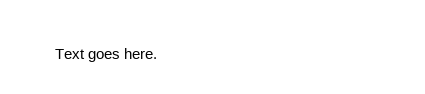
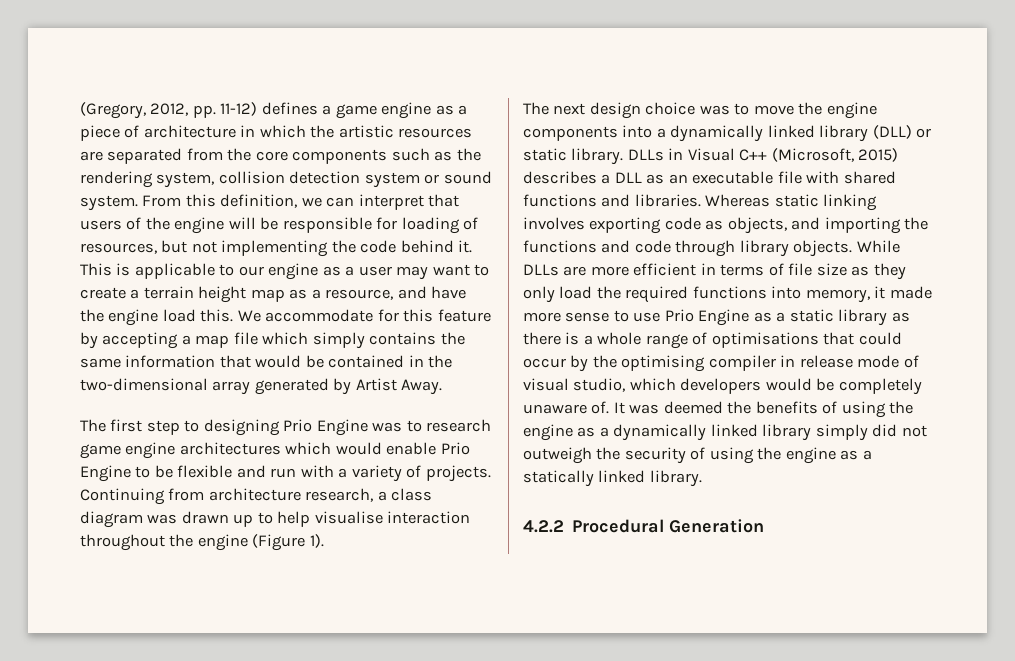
[55,48,158,62] Text goes here. -> [80,102,468,119] [80,125,473,141] [80,148,481,164] [80,171,492,188] [80,194,460,211] [80,217,479,234] [80,240,473,257] [80,263,490,280] [80,286,467,303] [80,309,491,326] [80,332,465,349] [80,355,453,368] [80,378,443,395] [80,419,492,436] [80,442,470,459] [80,465,491,482] [80,488,433,505] [80,511,471,528] [80,534,324,551] [523,102,877,119] [523,125,932,142] [523,148,899,165] [523,171,896,184] [523,194,878,211] [523,217,929,234] [523,240,900,257] [523,263,906,280] [523,286,932,303] [523,309,910,326] [523,332,902,349] [523,355,919,372] [523,378,922,395] [523,401,914,418] [523,424,927,441] [523,447,872,464] [523,470,702,487] [523,519,765,533] (Gregory, 2012, pp. 11-12) defines a game engine as a piece of architecture in which the artistic resources are separated from the core components such as the rendering system, collision detection system or sound system. From this definition, we can interpret that users of the engine will be responsible for loading of resources, but not implementing the code behind it. This is applicable to our engine as a user may want to create a terrain height map as a resource, and have the engine load this. We accommodate for this feature by accepting a map file which simply contains the same information that would be contained in the two-dimensional array generated by Artist Away. // The first step to designing Prio Engine was to research game engine architectures which would enable Prio Engine to be flexible and run with a variety of projects. Continuing from architecture research, a class diagram was drawn up to help visualise interaction throughout the engine (Figure 1). // The next design choice was to move the engine components into a dynamically linked library (DLL) or static library. DLLs in Visual C++ (Microsoft, 2015) describes a DLL as an executable file with shared functions and libraries. Whereas static linking involves exporting code as objects, and importing the functions and code through library objects. While DLLs are more efficient in terms of file size as they only load the required functions into memory, it made more sense to use Prio Engine as a static library as there is a whole range of optimisations that could occur by the optimising compiler in release mode of visual studio, which developers would be completely unaware of. It was deemed the benefits of using the engine as a dynamically linked library simply did not outweigh the security of using the engine as a statically linked library. // 4.2.2 Procedural Generation

